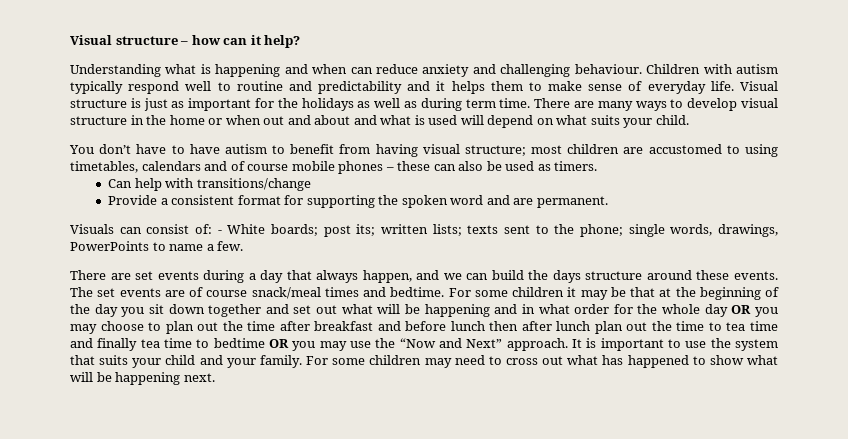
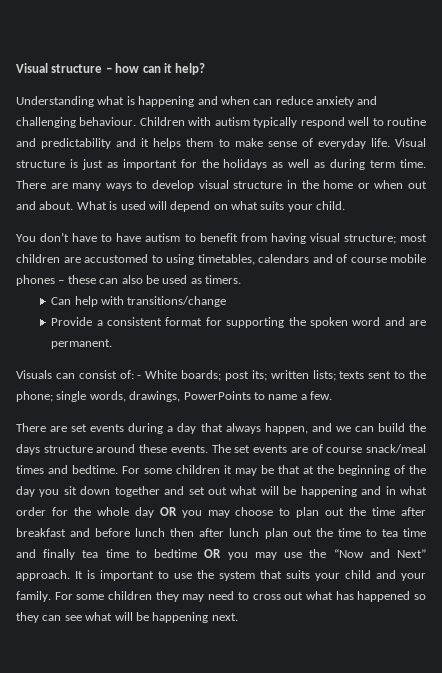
[314,115,412,125] about and what -> [39,201,107,210] about. What
(422, 360) none -> [155,591,179,602] they
[692,355,744,365] to show -> [413,594,426,600] [16,612,82,623] so they can see

